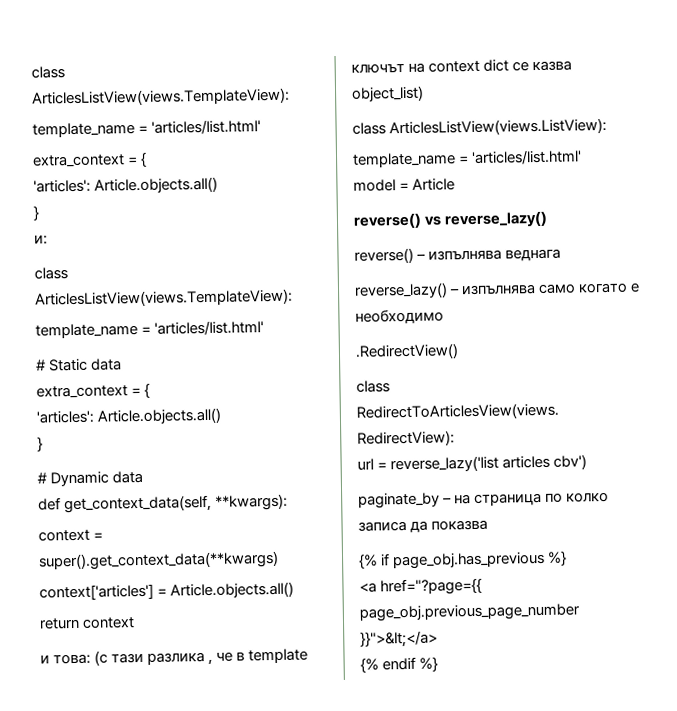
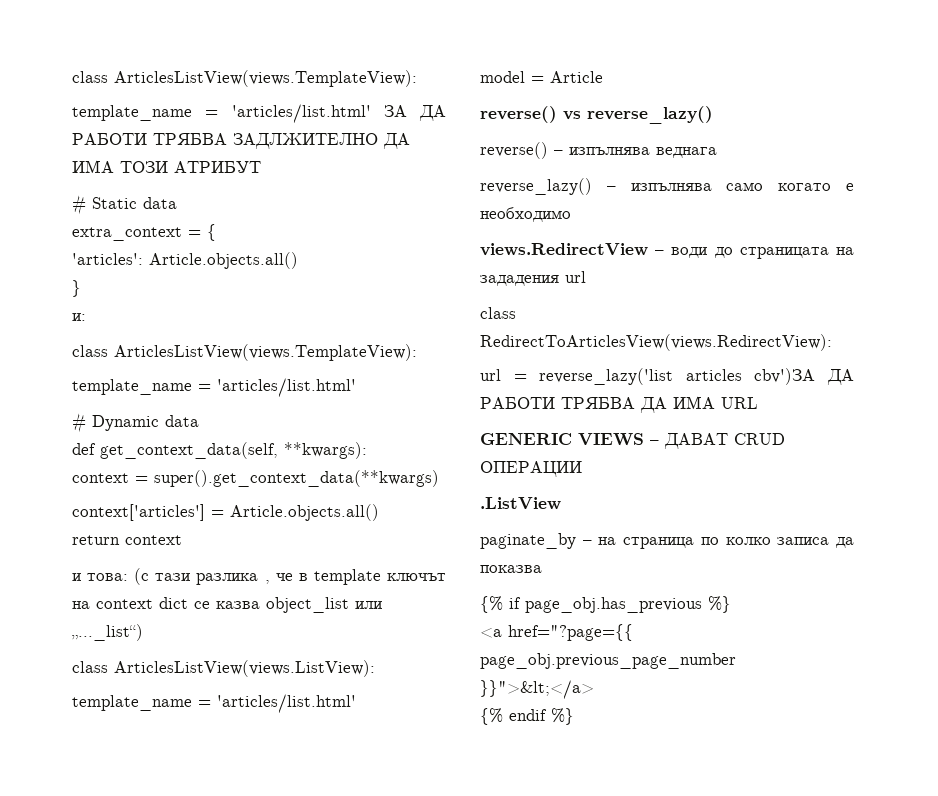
[31,66,65,79] [32,87,290,107] [32,119,262,138] class ArticlesListView(views.TemplateView): // template_name = 'articles/list.html' -> [72,70,417,87] [72,104,446,123] [72,133,410,149] [72,160,261,173] [72,195,177,215] class ArticlesListView(views.TemplateView): // template_name = 'articles/list.html' ЗА ДА РАБОТИ ТРЯБВА ЗАДЛЖИТЕЛНО ДА ИМА ТОЗИ АТРИБУТ // # Static data
[36,358,123,372] [36,382,151,399] [36,407,222,425] [37,436,43,452] // # Static data // extra_context = { // 'articles': Article.objects.all() // } -> (356, 387) none
[351,85,424,102] object_list) -> [266,597,382,613] [72,624,143,641] object_list или „..._list“)
[355,343,459,360] .RedirectView() -> [480,243,854,259] [480,271,586,286] views.RedirectView – води до страницата на зададения url
[553,454,588,470] cbv') -> [754,368,854,385] [480,396,758,413] [480,433,785,449] [480,461,582,477] [480,497,561,510] cbv')ЗА ДА РАБОТИ ТРЯБВА ДА ИМА URL // GENERIC VIEWS – ДАВАТ CRUD ОПЕРАЦИИ // .ListView

